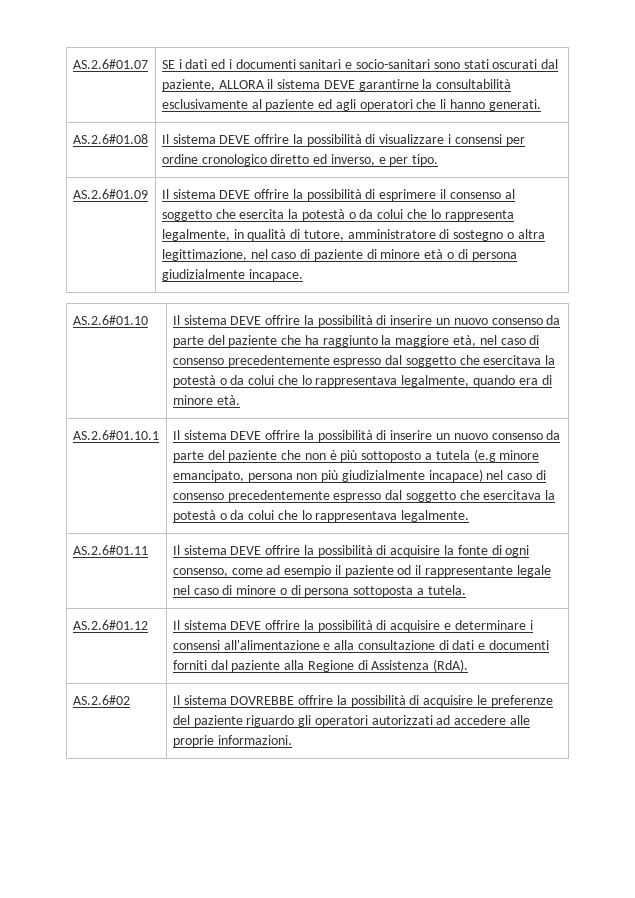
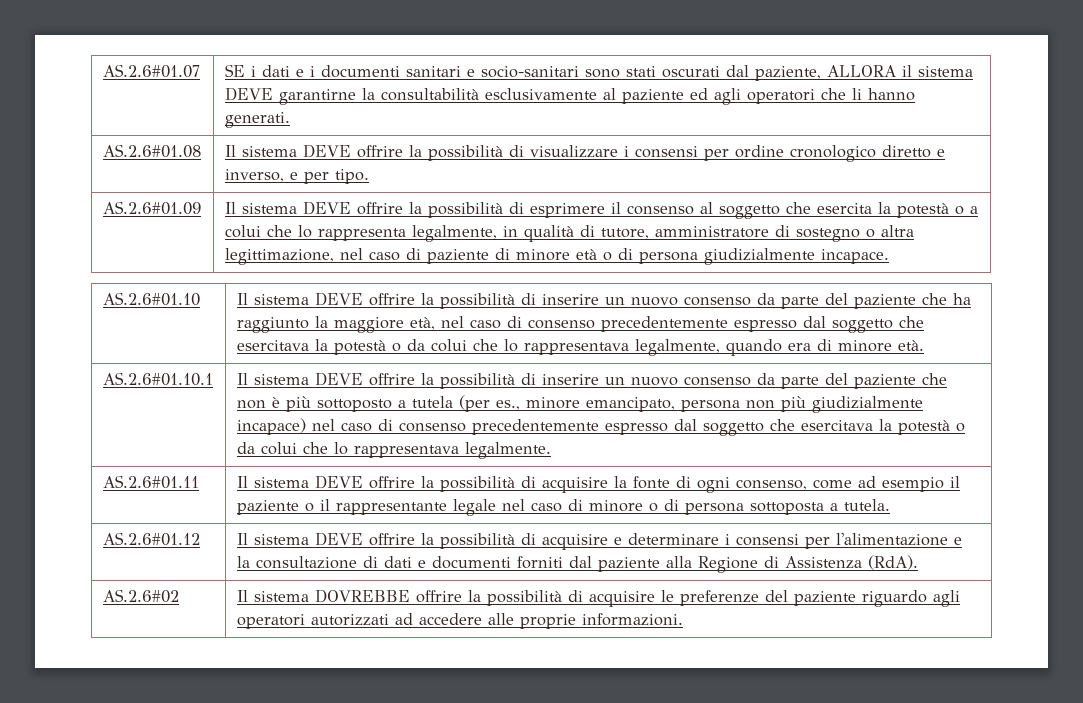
[211,59,226,69] ed -> [295,69,304,77] e
[313,154,328,164] ed -> [936,149,945,157] e
[359,209,374,219] da -> [969,206,978,214] a
[473,449,496,462] (e.g -> [458,395,520,412] (per es.,
[397,565,412,575] od -> [304,503,314,512] o
[223,640,355,650] all'alimentazione e alla -> [804,533,962,549] [236,556,250,568] per l'alimentazione e la
[298,715,312,727] gli -> [932,590,960,607] agli

